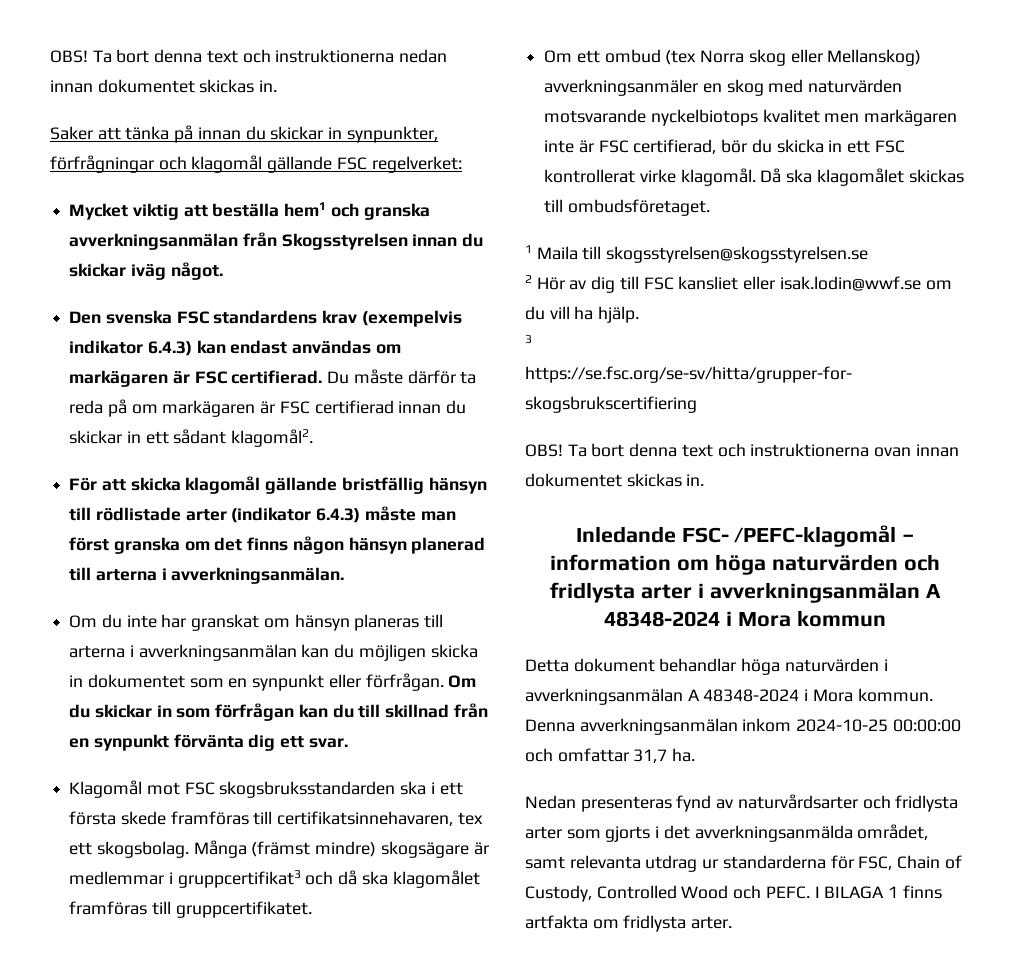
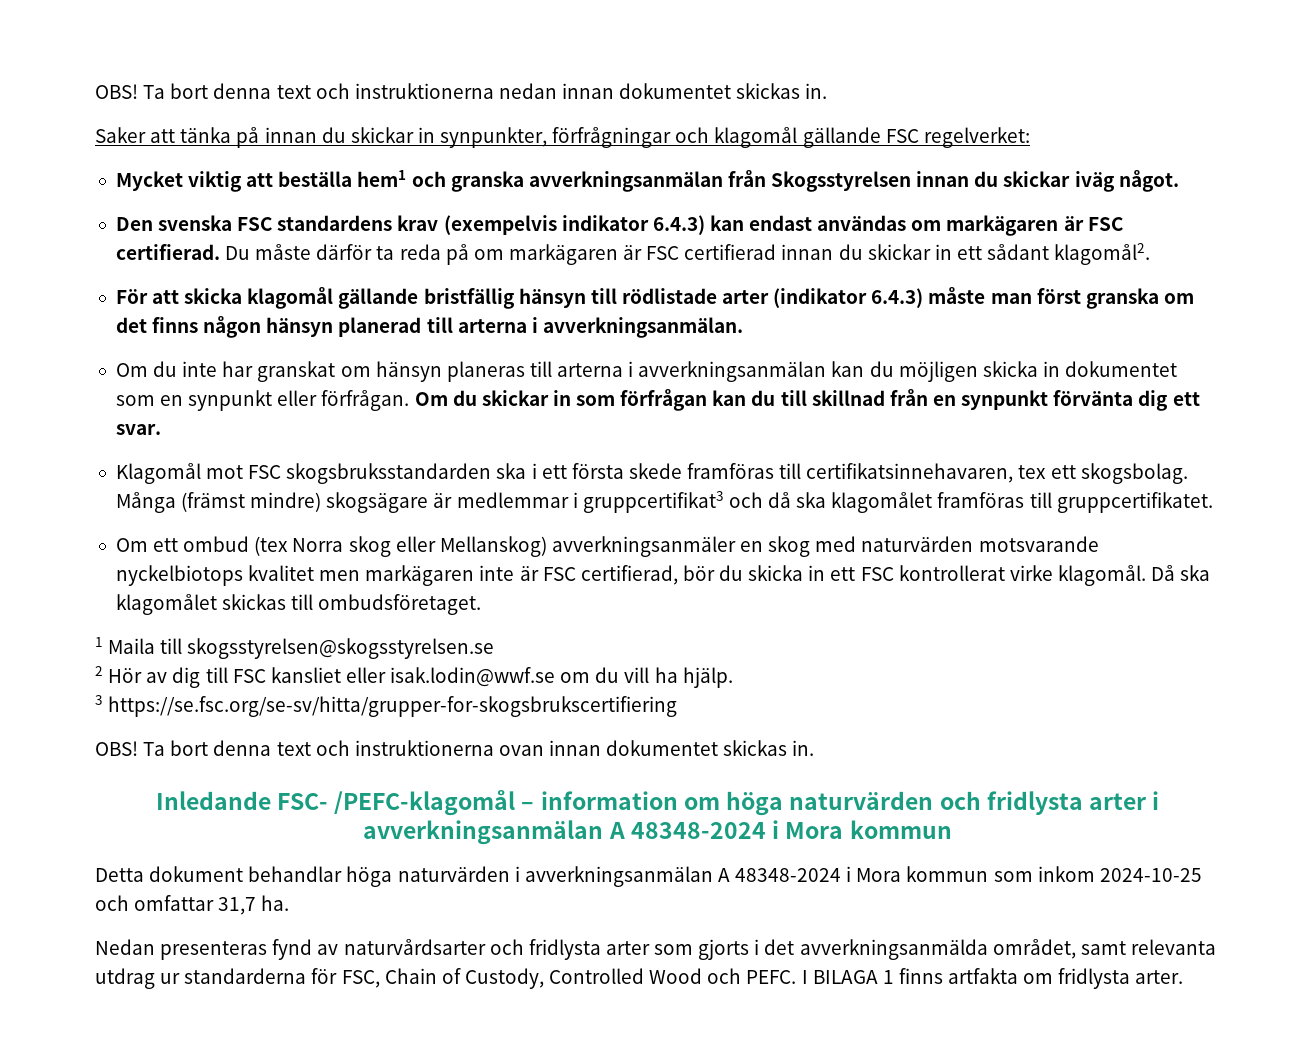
[857,688,933,702] [525,718,738,735] kommun. Denna avverkningsanmälan -> [906,866,1033,882] kommun som
[892,719,961,732] 00:00:00 -> (1202, 875) none

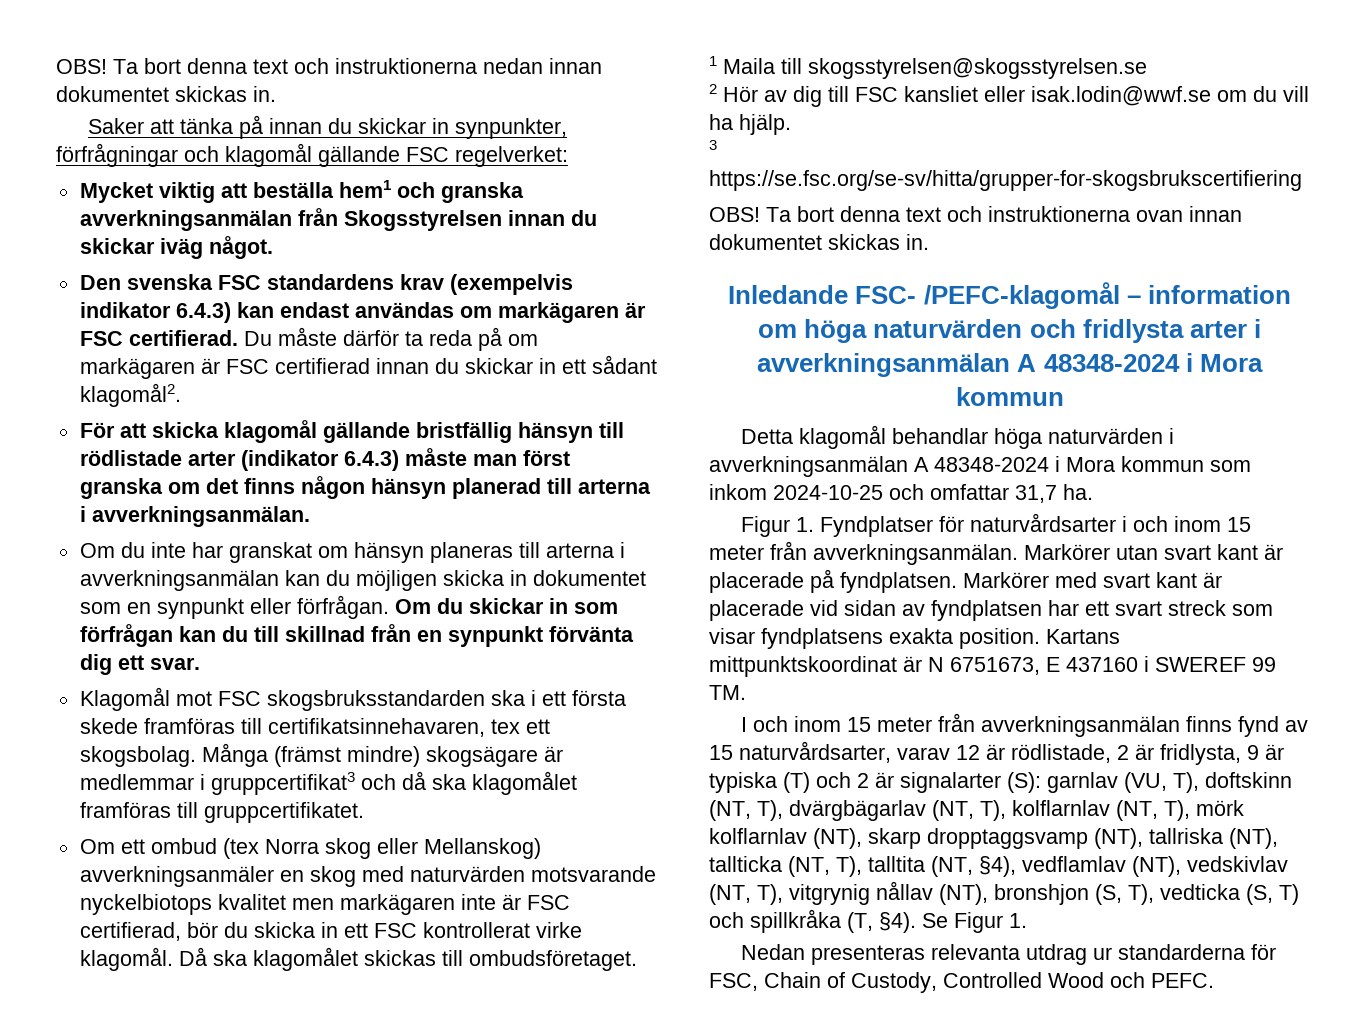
[149,866,244,882] dokument -> [798,425,886,449] klagomål
[95,939,1126,960] Nedan presenteras fynd av naturvårdsarter och fridlysta arter som gjorts i det avverkningsanmälda området, samt -> [740,513,1251,537] [709,541,1283,565] [709,569,1222,593] [709,600,1273,621] [709,628,1120,649] [709,656,1276,677] [709,685,746,700] [740,713,1308,737] [709,741,1284,765] [709,772,1292,793] [709,800,1244,821] [709,828,1278,849] [709,856,1288,877] [709,881,1299,905] [709,909,1027,933] [740,944,925,965] Figur 1. Fyndplatser för naturvårdsarter i och inom 15 meter från avverkningsanmälan. Markörer utan svart kant är placerade på fyndplatsen. Markörer med svart kant är placerade vid sidan av fyndplatsen har ett svart streck som visar fyndplatsens exakta position. Kartans mittpunktskoordinat är N 6751673, E 437160 i SWEREF 99 TM. // I och inom 15 meter från avverkningsanmälan finns fynd av 15 naturvårdsarter, varav 12 är rödlistade, 2 är fridlysta, 9 är typiska (T) och 2 är signalarter (S): garnlav (VU, T), doftskinn (NT, T), dvärgbägarlav (NT, T), kolflarnlav (NT, T), mörk kolflarnlav (NT), skarp dropptaggsvamp (NT), tallriska (NT), tallticka (NT, T), talltita (NT, §4), vedflamlav (NT), vedskivlav (NT, T), vitgrynig nållav (NT), bronshjon (S, T), vedticka (S, T) och spillkråka (T, §4). Se Figur 1. // Nedan presenteras
[801,968,1184,989] I BILAGA 1 finns artfakta om fridlysta arter. -> (1214, 980) none

